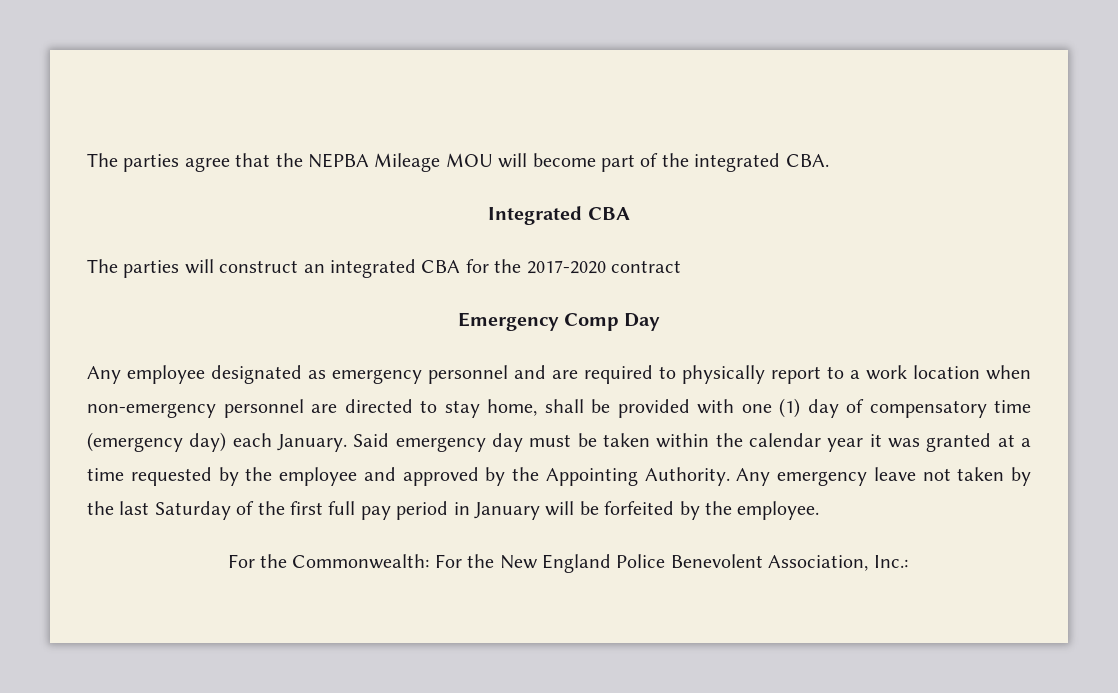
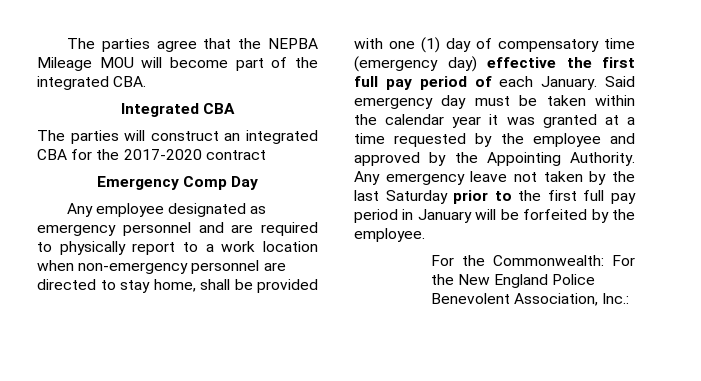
(227, 442) none -> [487,57,635,68] [354,76,492,90] effective the first full pay period of
[236,501,255,515] of -> [453,190,512,204] prior to

